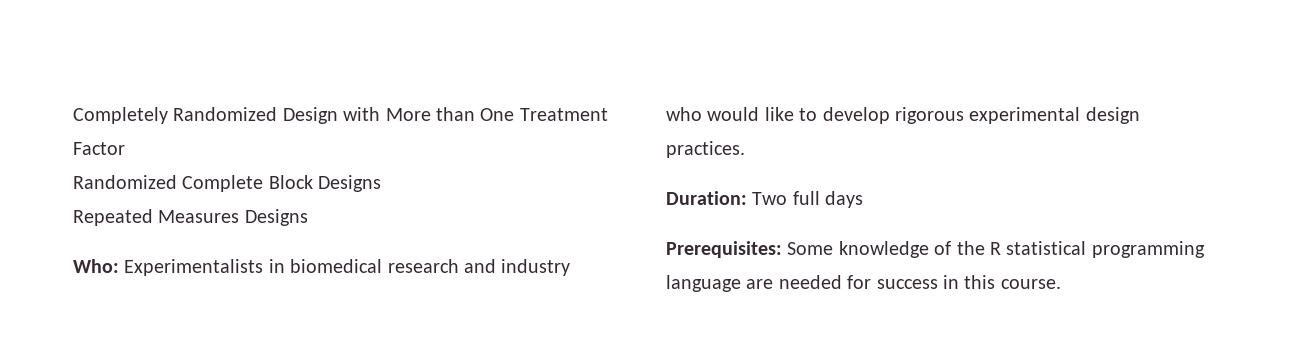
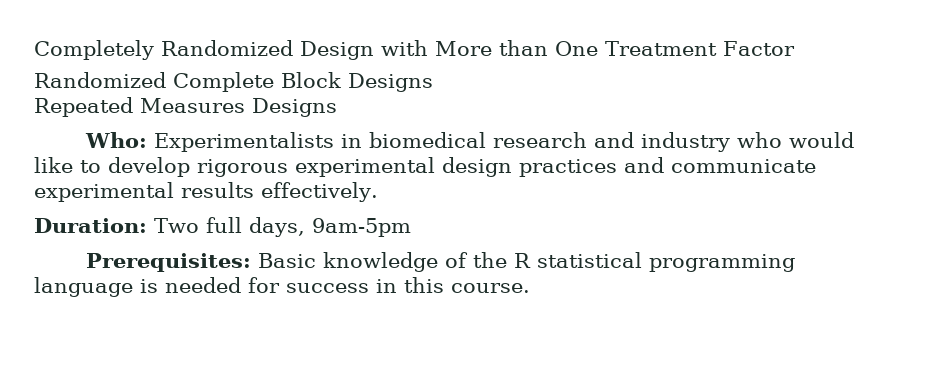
[666,141,745,158] practices. -> [519,157,816,177] [34,182,378,202] practices and communicate experimental results effectively.
[825,191,864,208] days -> [248,217,411,237] days, 9am-5pm
[787,242,834,255] Some -> [257,253,316,268] Basic
[746,279,774,289] are -> [140,279,158,293] is

